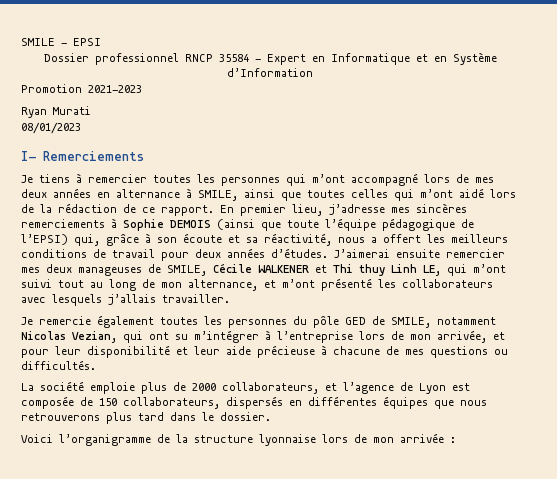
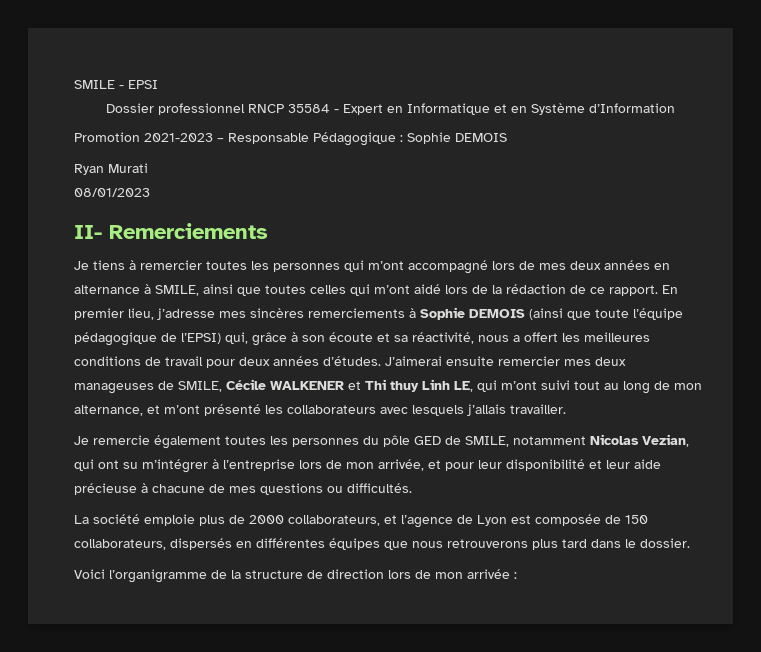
(142, 89) none -> [217,132,507,146] – Responsable Pédagogique : Sophie DEMOIS
[21,151,37,161] I- -> [74,225,102,239] II-
[451,234,508,243] meilleurs -> [584,332,650,342] meilleures
[259,434,316,446] lyonnaise -> [307,569,384,579] de direction

